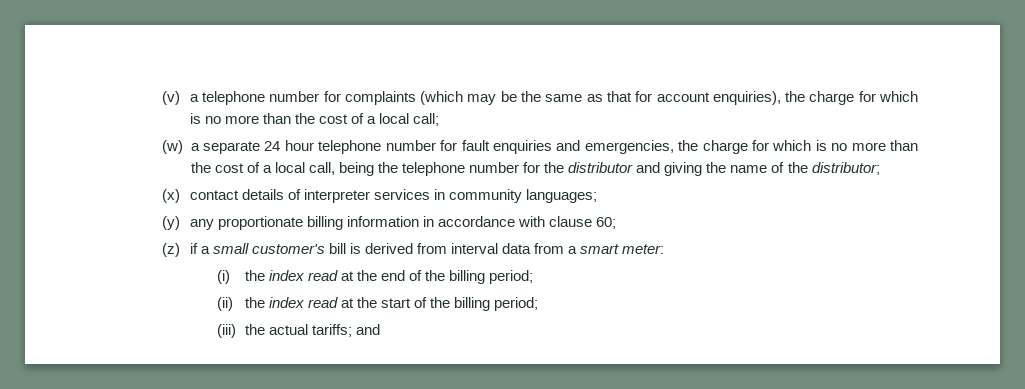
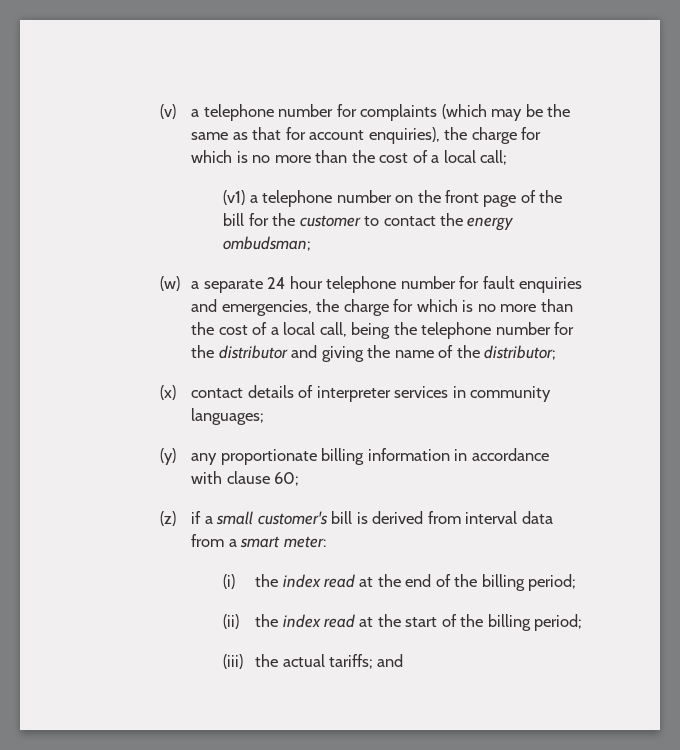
(440, 119) none -> [223,190,563,207] [223,213,515,231] [223,236,312,251] // (v1) a telephone number on the front page of the bill for the customer to contact the energy ombudsman;

